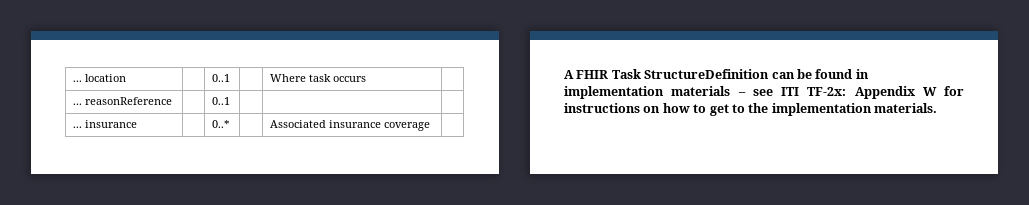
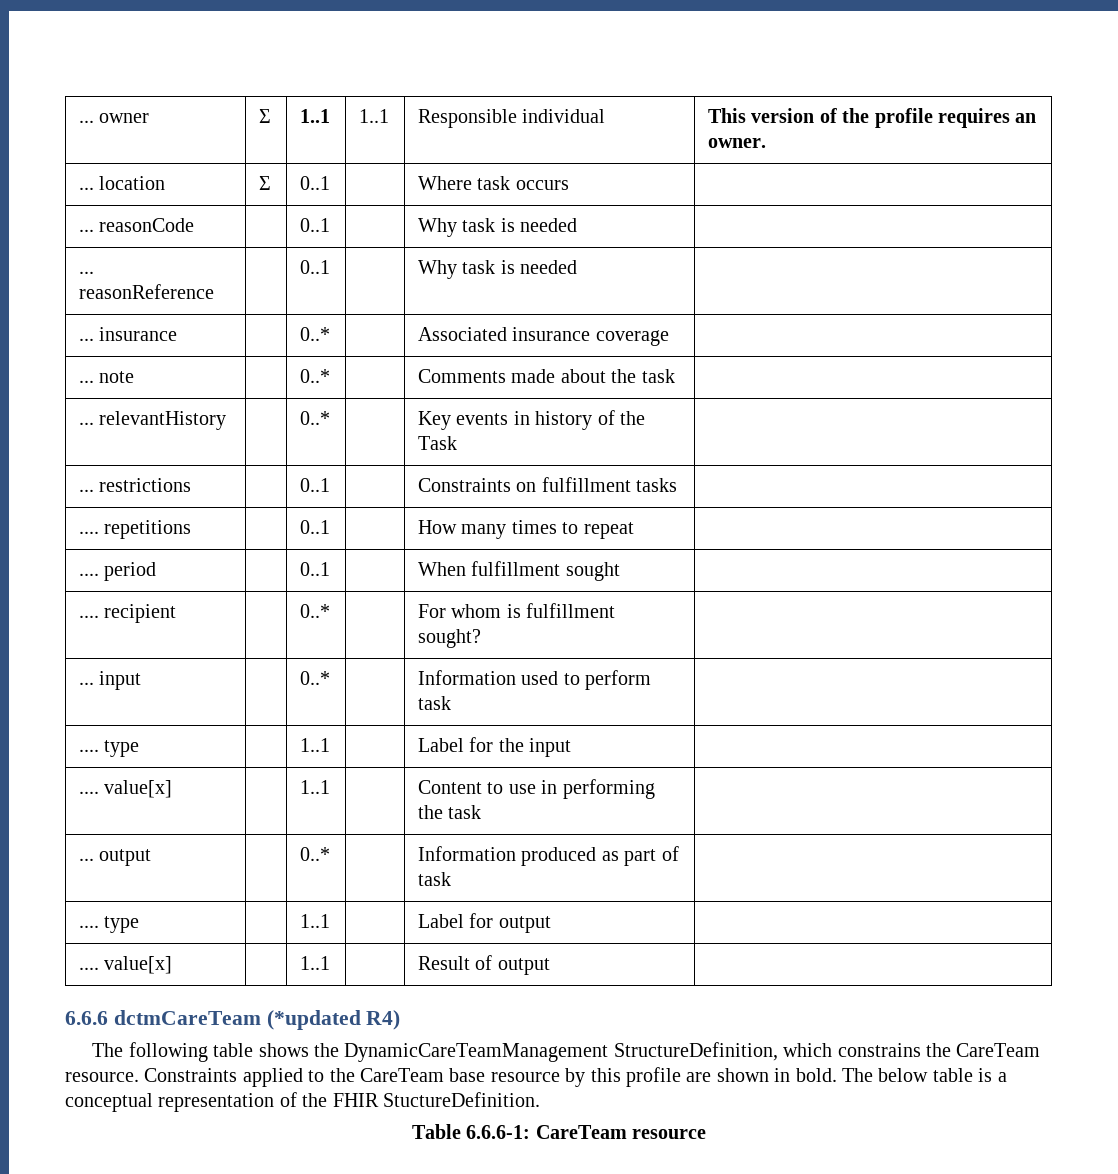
[72,80,82,82] ... -> [79,113,150,123] [259,109,272,123] [300,109,331,123] [359,109,390,123] [418,109,606,128] [708,108,1037,128] [708,138,767,148] [79,187,95,190] ... owner | Σ | 1..1 | 1..1 | Responsible individual | This version of the profile requires an owner. // ...
(126, 78) none -> [259,176,272,190] Σ
(366, 79) none -> [79,218,195,232] [300,218,331,232] [418,218,578,237] // ... reasonCode | | 0..1 | | Why task is needed |
(230, 101) none -> [418,260,578,279] Why task is needed
[564,69,869,79] [564,86,964,99] [564,103,937,116] // A FHIR Task StructureDefinition can be found in implementation materials – see ITI TF-2x: Appendix W for instructions on how to get to the implementation materials. -> [79,371,135,383] [300,369,331,383] [418,369,675,383] [79,411,227,430] [300,411,331,425] [418,410,646,430] [418,436,458,450] [79,478,192,492] [300,478,331,492] [418,477,678,492] [79,520,192,539] [300,520,331,534] [418,520,634,539] [79,562,157,581] [300,562,331,576] [418,561,620,581] [79,604,177,623] [300,604,331,618] [418,603,616,618] [418,629,482,648] [79,671,142,690] [300,671,331,685] [418,670,652,690] [418,696,452,710] [79,740,140,757] [300,738,331,752] [418,737,572,757] [79,780,173,798] [300,780,331,794] [418,779,655,799] [418,805,482,819] [79,849,152,866] [300,847,331,861] [418,846,679,866] [418,872,452,886] [79,916,140,933] [300,914,331,928] [418,913,551,933] [79,956,173,974] [300,956,331,970] [418,955,550,975] [65,1010,401,1030] [92,1042,1041,1062] [65,1067,1007,1087] [65,1092,540,1112] [411,1124,707,1139] // ... note | | 0..* | | Comments made about the task | // ... relevantHistory | | 0..* | | Key events in history of the Task | // ... restrictions | | 0..1 | | Constraints on fulfillment tasks | // .... repetitions | | 0..1 | | How many times to repeat | // .... period | | 0..1 | | When fulfillment sought | // .... recipient | | 0..* | | For whom is fulfillment sought? | // ... input | | 0..* | | Information used to perform task | // .... type | | 1..1 | | Label for the input | // .... value[x] | | 1..1 | | Content to use in performing the task | // ... output | | 0..* | | Information produced as part of task | // .... type | | 1..1 | | Label for output | // .... value[x] | | 1..1 | | Result of output | // 6.6.6 dctmCareTeam (*updated R4) // The following table shows the DynamicCareTeamManagement StructureDefinition, which constrains the CareTeam resource. Constraints applied to the CareTeam base resource by this profile are shown in bold. The below table is a conceptual representation of the FHIR StuctureDefinition. // Table 6.6.6-1: CareTeam resource

